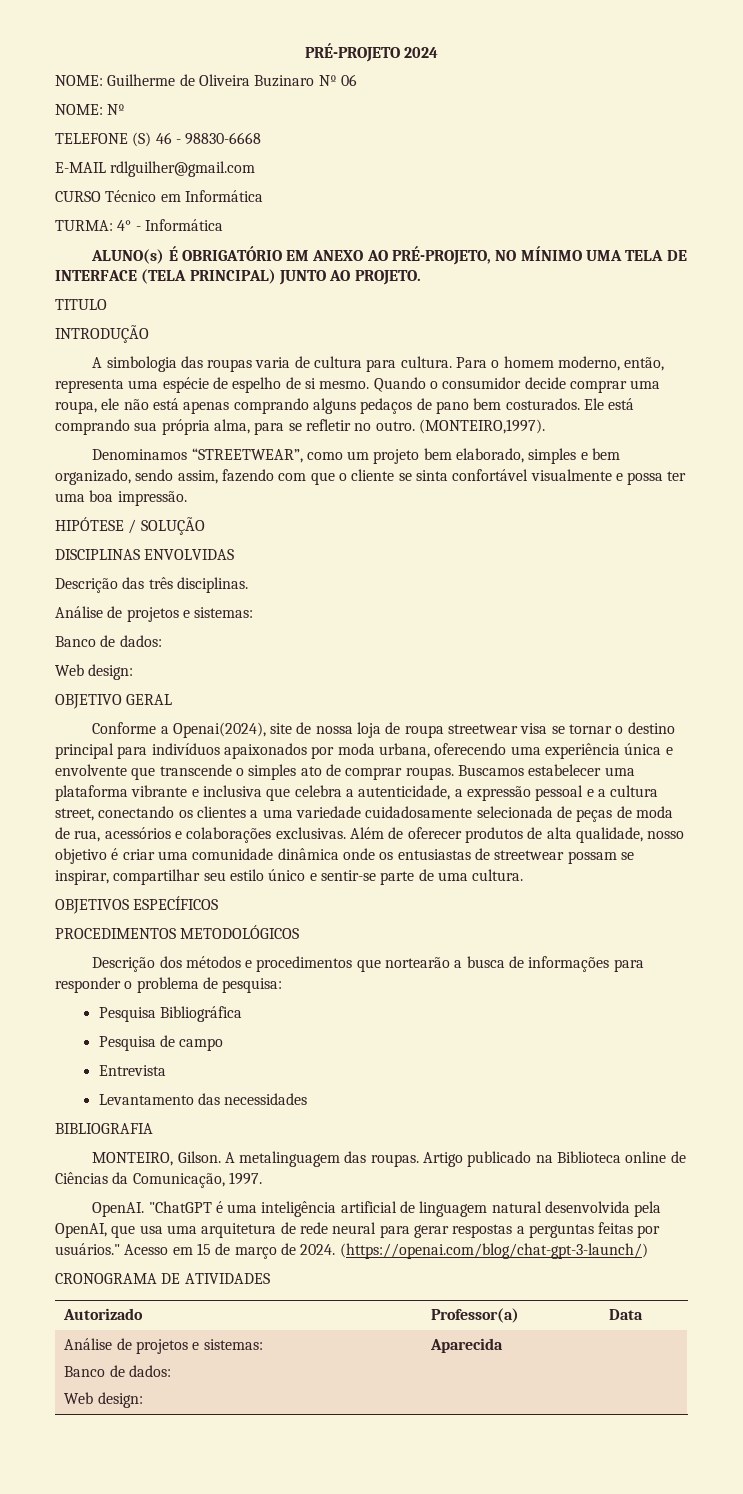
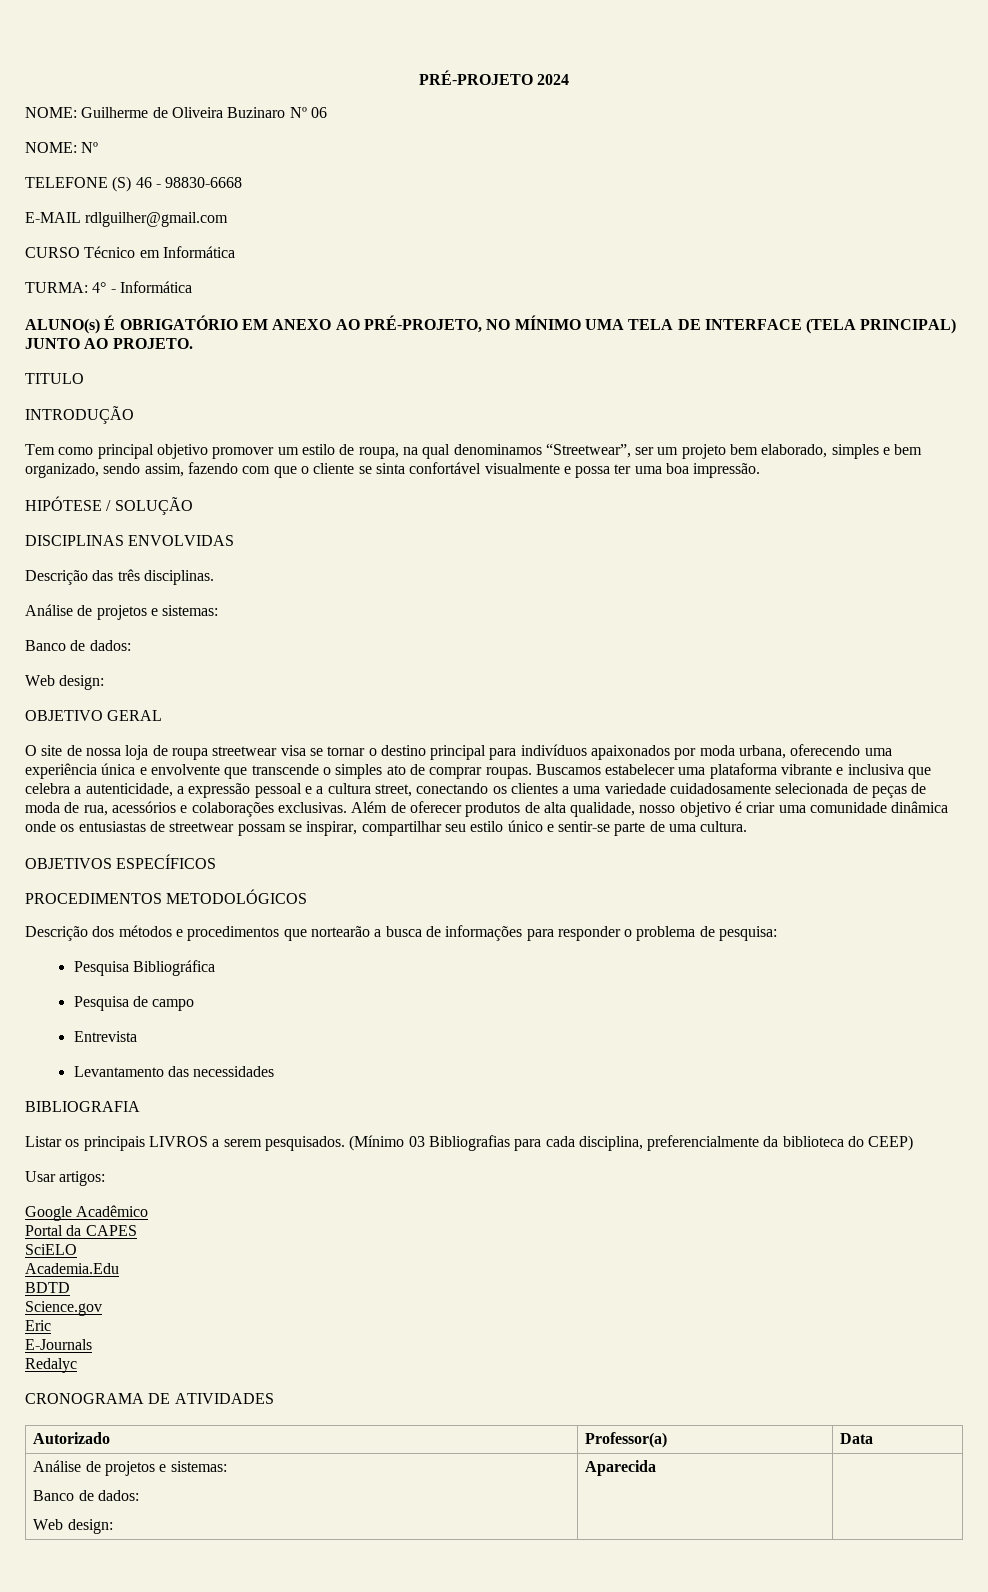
[92,356,665,372] [55,377,661,393] [55,398,635,414] [55,419,545,435] [92,448,343,463] A simbologia das roupas varia de cultura para cultura. Para o homem moderno, então, representa uma espécie de espelho de si mesmo. Quando o consumidor decide comprar uma roupa, ele não está apenas comprando alguns pedaços de pano bem costurados. Ele está comprando sua própria alma, para se refletir no outro. (MONTEIRO,1997). // Denominamos “STREETWEAR”, como -> [25,443,655,459] Tem como principal objetivo promover um estilo de roupa, na qual denominamos “Streetwear”, ser
[92,722,266,738] Conforme a Openai(2024), -> [25,745,37,756] O
[92,1151,686,1167] [55,1172,262,1188] [92,1201,662,1217] [55,1222,661,1238] [55,1243,648,1259] MONTEIRO, Gilson. A metalinguagem das roupas. Artigo publicado na Biblioteca online de Ciências da Comunicação, 1997. // OpenAI. "ChatGPT é uma inteligência artificial de linguagem natural desenvolvida pela OpenAI, que usa uma arquitetura de rede neural para gerar respostas a perguntas feitas por usuários." Acesso em 15 de março de 2024. (https://openai.com/blog/chat-gpt-3-launch/) -> [25,1135,914,1151] [25,1171,106,1186] [25,1205,149,1221] [25,1225,137,1236] [25,1244,77,1255] [25,1263,119,1274] [25,1282,70,1293] [25,1301,102,1316] [25,1320,51,1331] [25,1339,92,1350] [25,1358,77,1373] Listar os principais LIVROS a serem pesquisados. (Mínimo 03 Bibliografias para cada disciplina, preferencialmente da biblioteca do CEEP) // Usar artigos: // Google Acadêmico // Portal da CAPES // SciELO // Academia.Edu // BDTD // Science.gov // Eric // E-Journals // Redalyc

